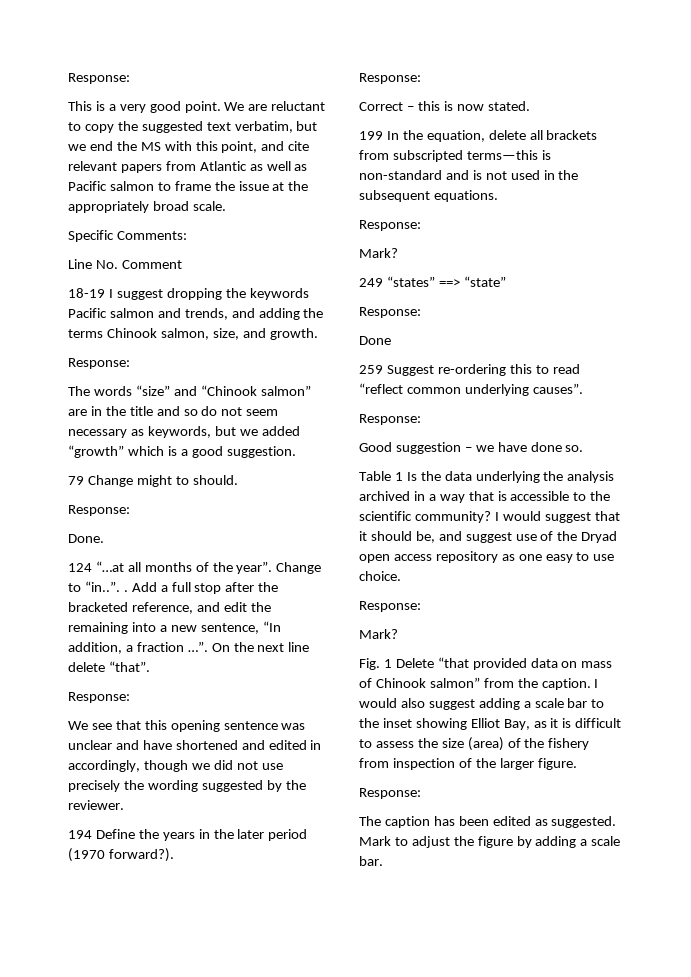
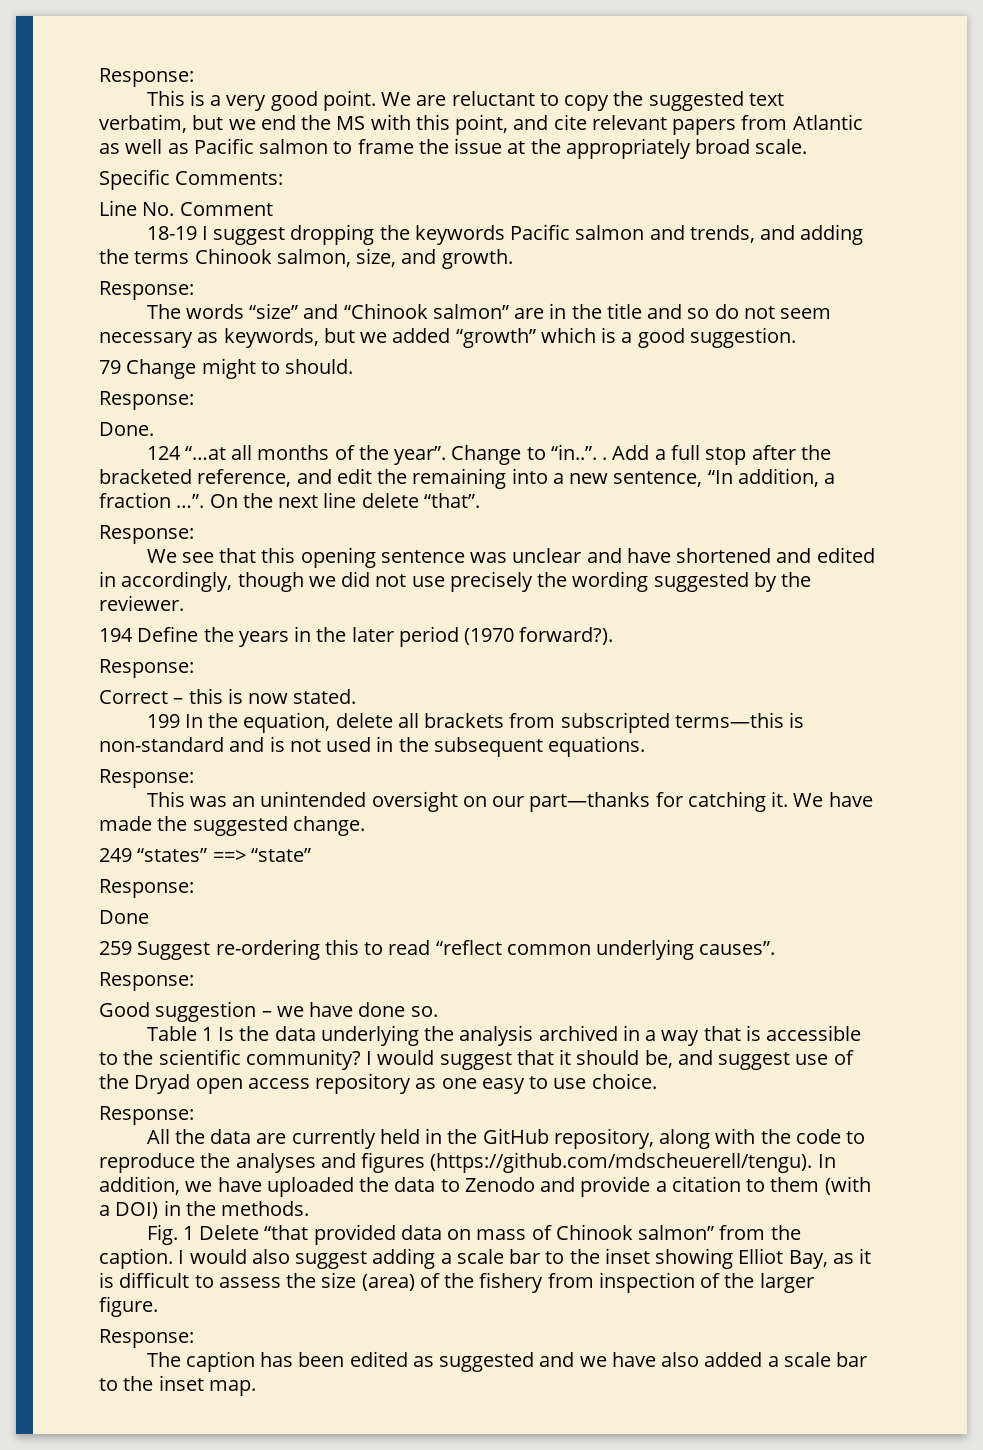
[359,248,398,258] Mark? -> [146,791,873,812] [99,816,365,836] This was an unintended oversight on our part—thanks for catching it. We have made the suggested change.
[359,629,398,639] Mark? -> [146,1128,866,1149] [99,1152,836,1173] [99,1176,871,1197] [99,1200,310,1219] All the data are currently held in the GitHub repository, along with the code to reproduce the analyses and figures (https://github.com/mdscheuerell/tengu). In addition, we have uploaded the data to Zenodo and provide a citation to them (with a DOI) in the methods.
[551,816,617,828] [359,836,621,848] [359,856,383,866] suggested. Mark to adjust the figure by adding a scale bar. -> [439,1352,868,1372] [99,1375,256,1396] suggested and we have also added a scale bar to the inset map.

